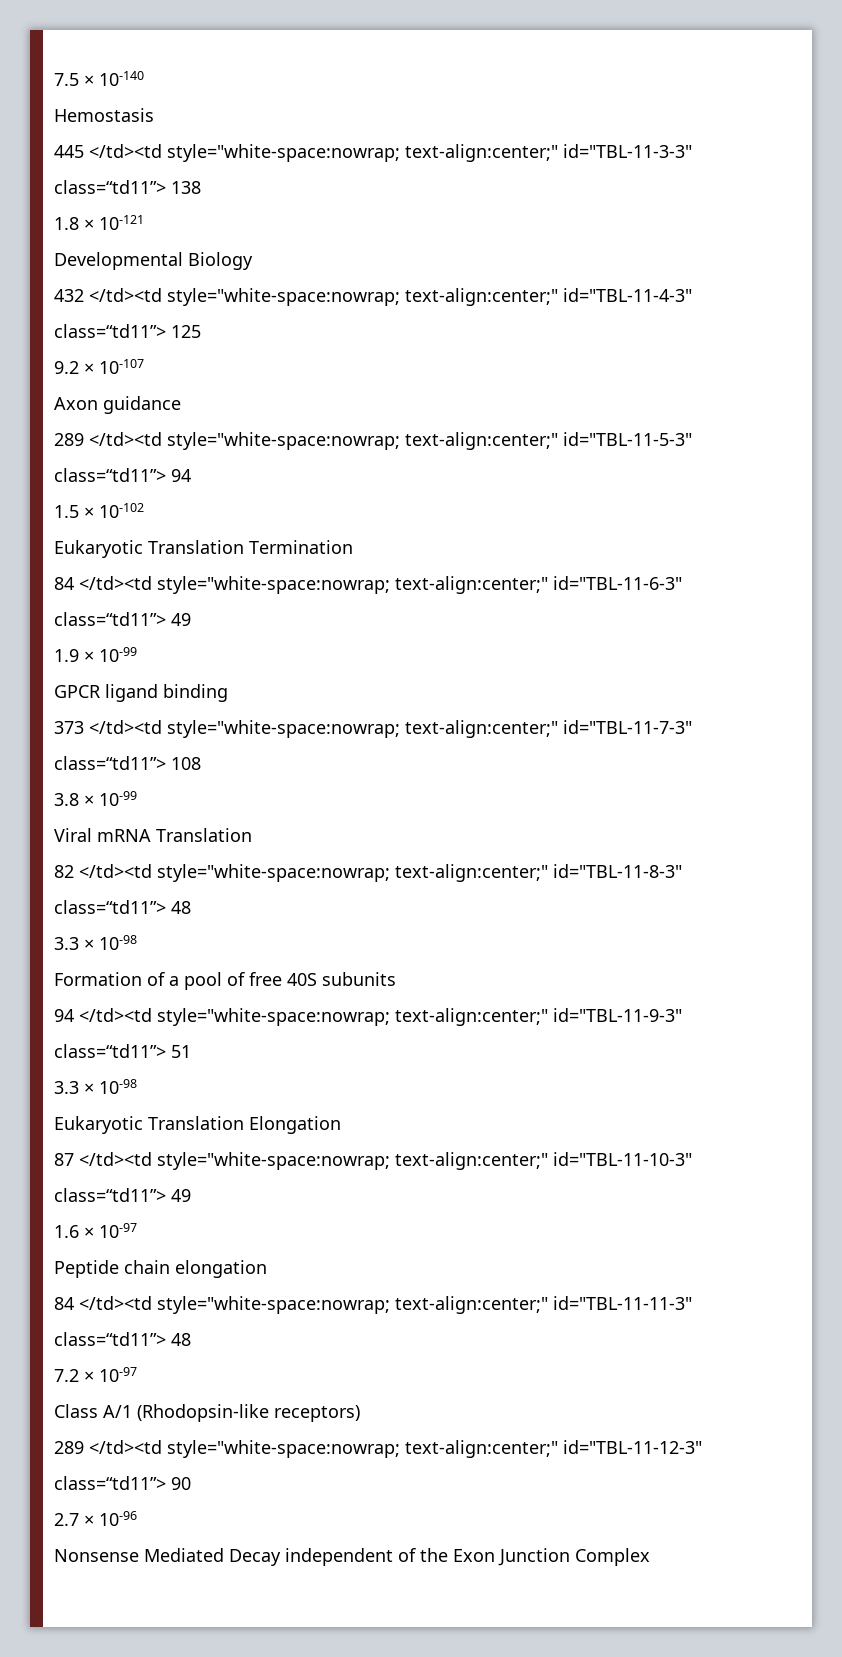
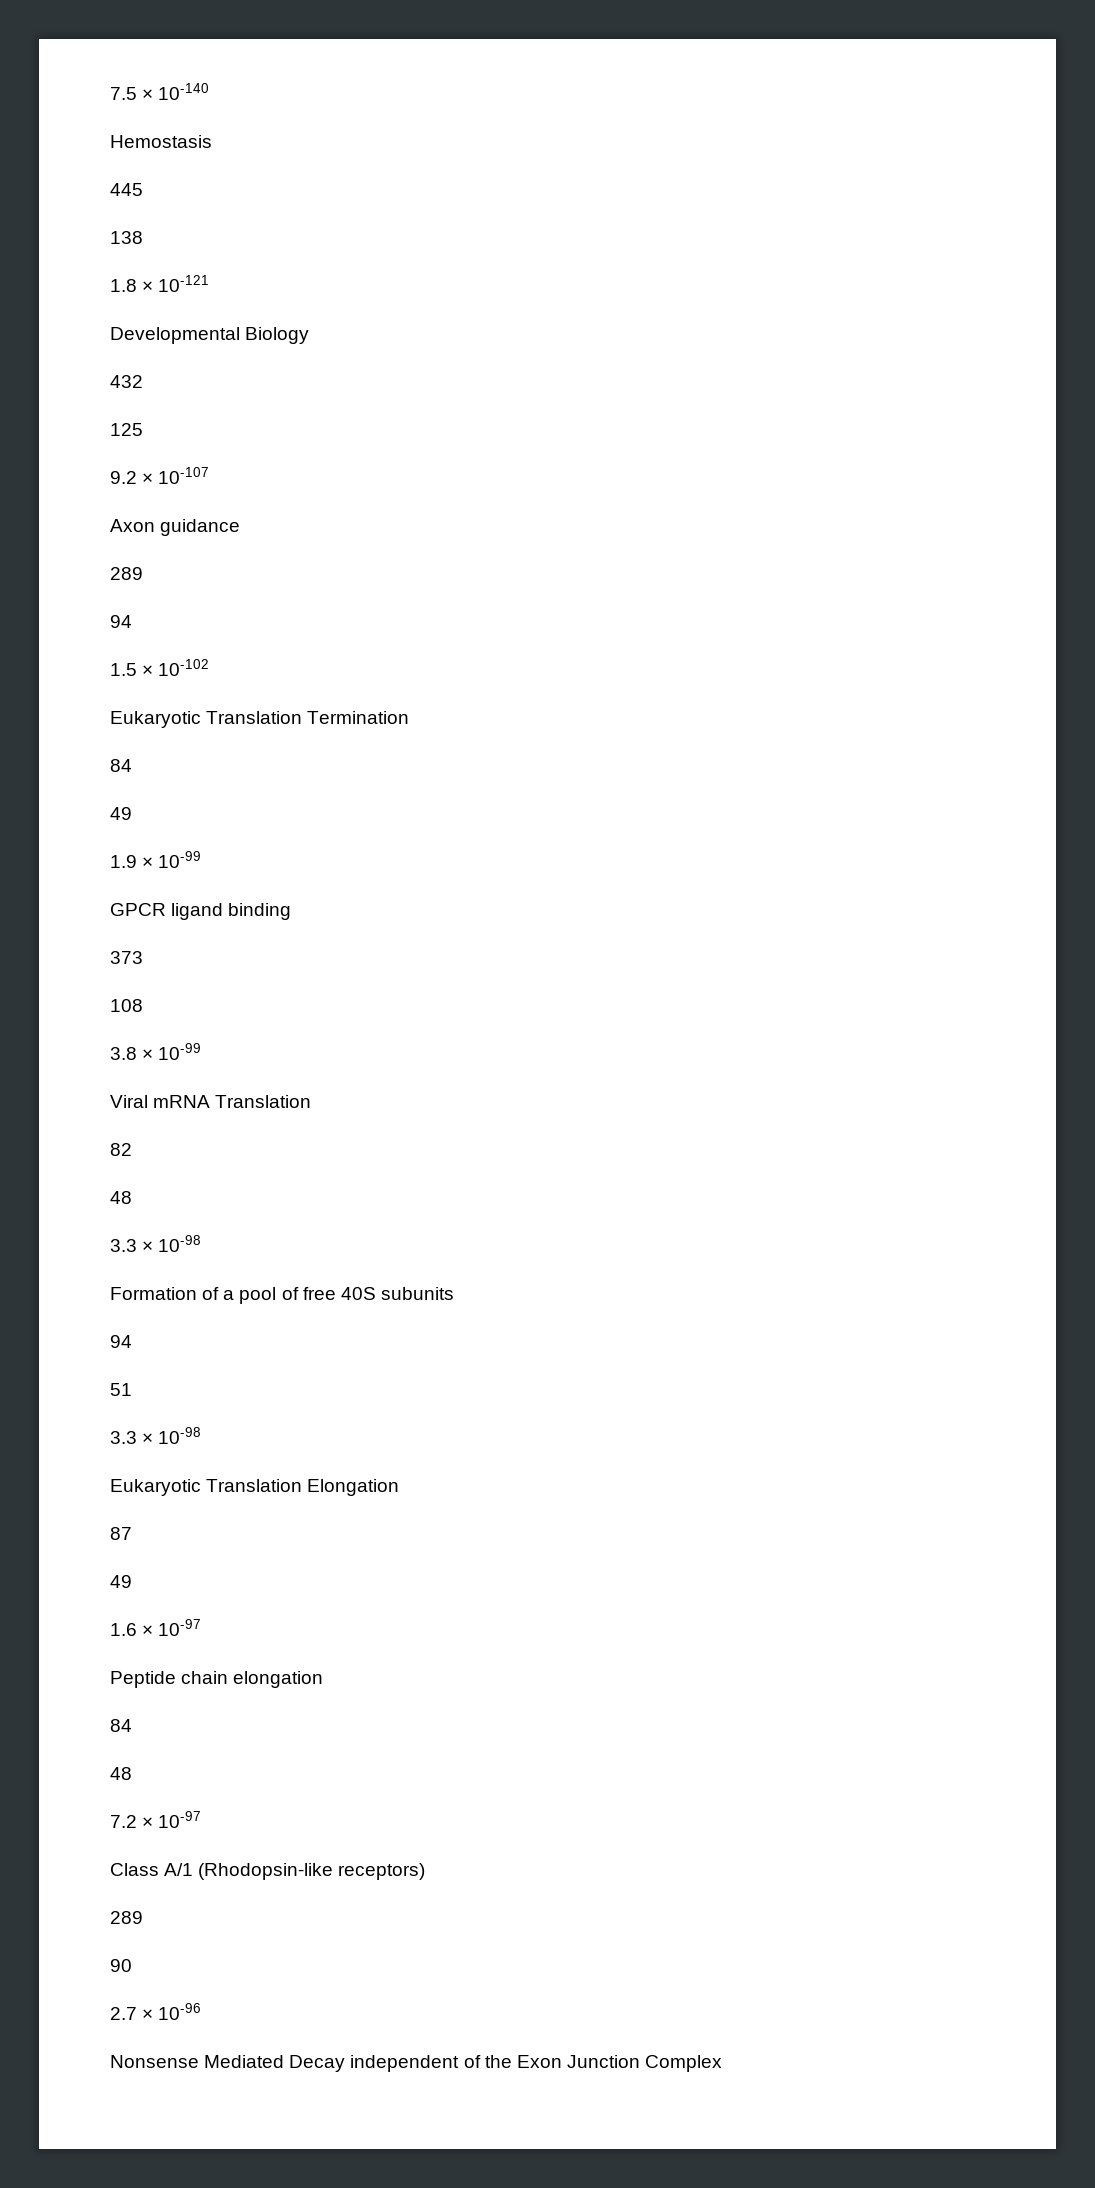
[89,144,692,162] [54,180,166,194] </td><td style="white-space:nowrap; text-align:center;" id="TBL-11-3-3" // class=“td11”> -> (143, 189) //
[89,288,692,306] [54,324,166,338] </td><td style="white-space:nowrap; text-align:center;" id="TBL-11-4-3" // class=“td11”> -> (143, 381) //
[89,432,692,450] [54,468,166,482] </td><td style="white-space:nowrap; text-align:center;" id="TBL-11-5-3" // class=“td11”> -> (143, 573) //
[79,576,682,594] [54,612,166,626] </td><td style="white-space:nowrap; text-align:center;" id="TBL-11-6-3" // class=“td11”> -> (132, 765) //
[89,720,692,738] [54,756,166,770] </td><td style="white-space:nowrap; text-align:center;" id="TBL-11-7-3" // class=“td11”> -> (143, 957) //
[79,864,682,882] [54,900,166,914] </td><td style="white-space:nowrap; text-align:center;" id="TBL-11-8-3" // class=“td11”> -> (132, 1149) //
[79,1008,682,1026] [54,1044,166,1058] </td><td style="white-space:nowrap; text-align:center;" id="TBL-11-9-3" // class=“td11”> -> (132, 1341) //
[79,1152,692,1170] [54,1188,166,1202] </td><td style="white-space:nowrap; text-align:center;" id="TBL-11-10-3" // class=“td11”> -> (132, 1533) //
[79,1296,692,1314] [54,1332,166,1346] </td><td style="white-space:nowrap; text-align:center;" id="TBL-11-11-3" // class=“td11”> -> (132, 1725) //
[89,1440,702,1458] [54,1476,166,1490] </td><td style="white-space:nowrap; text-align:center;" id="TBL-11-12-3" // class=“td11”> -> (143, 1917) //

